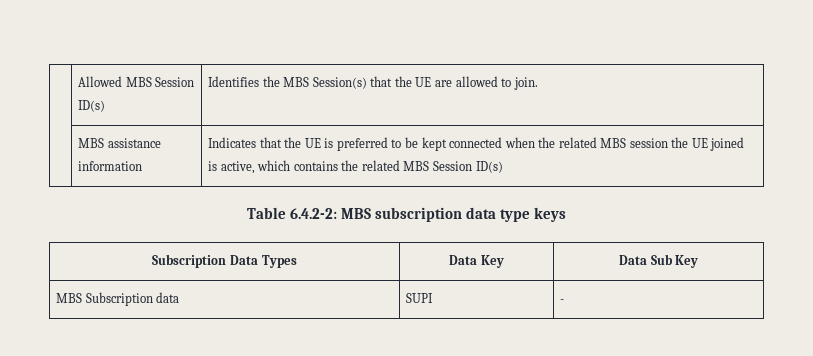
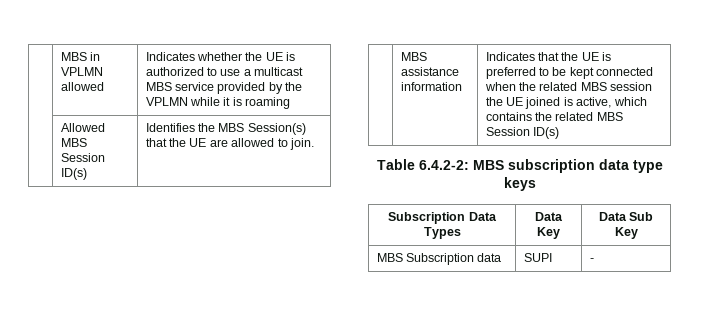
(78, 81) none -> [60,52,101,61] [60,67,103,76] [60,82,104,91] [145,52,296,61] [145,67,304,76] [145,82,303,94] [145,97,291,109] | MBS in VPLMN allowed | Indicates whether the UE is authorized to use a multicast MBS service provided by the VPLMN while it is roaming //

